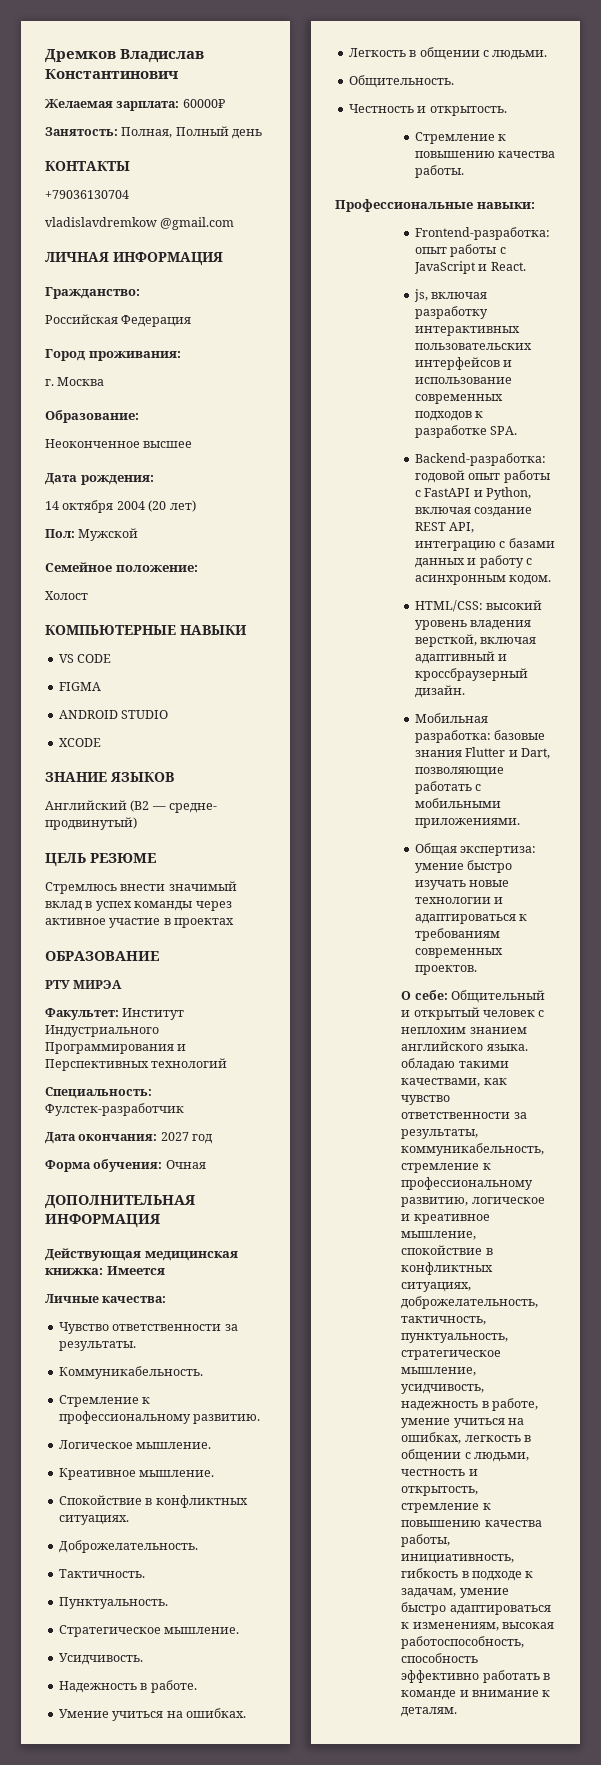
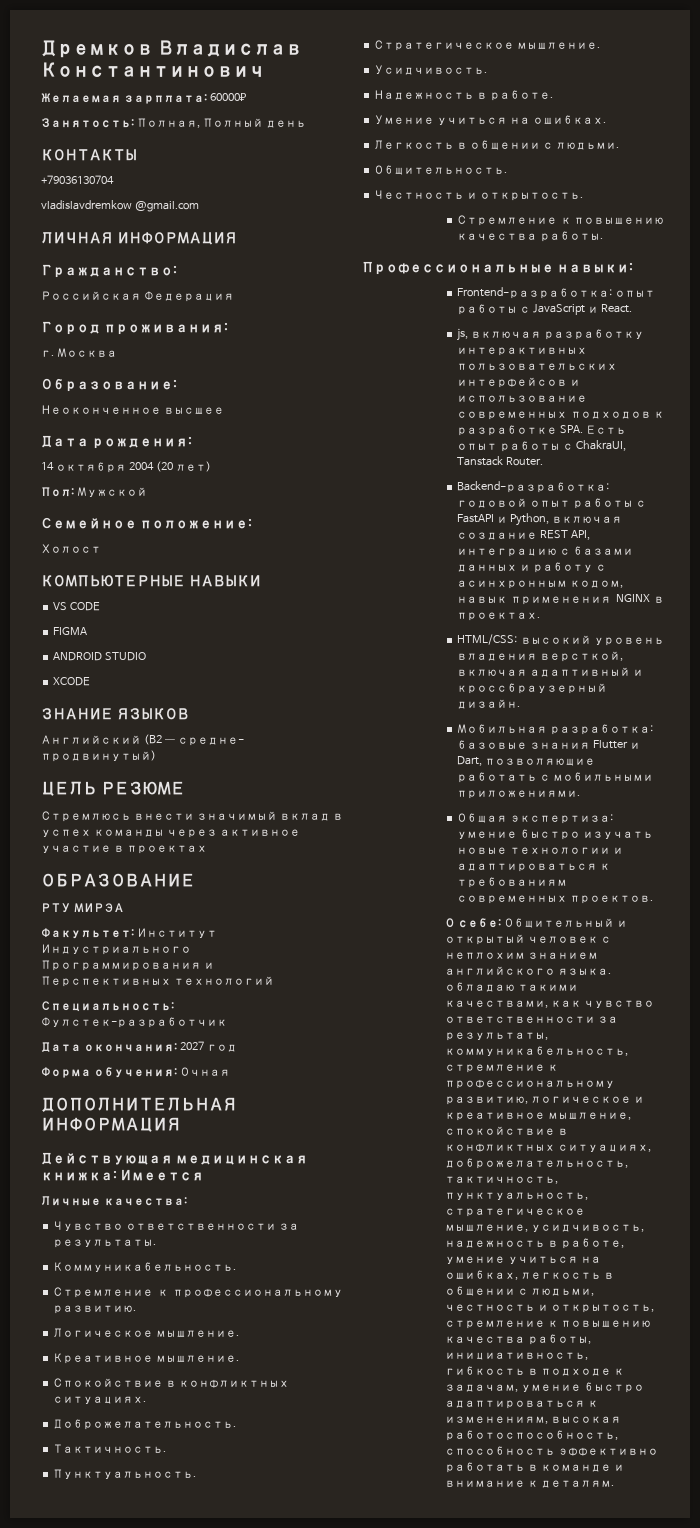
(518, 430) none -> [586,425,627,434] [457,440,626,452] [457,456,544,466] Есть опыт работы с ChakraUI, Tanstack Router.
[509,575,552,585] кодом. -> [570,580,624,588] [457,594,664,605] [457,612,541,621] кодом, навык применения NGINX в проектах.

